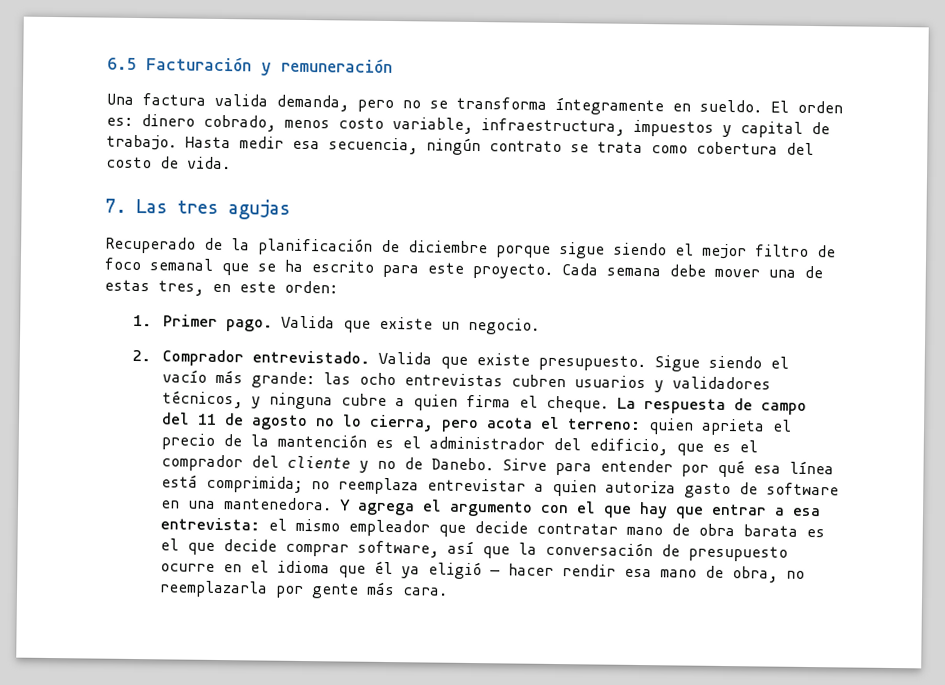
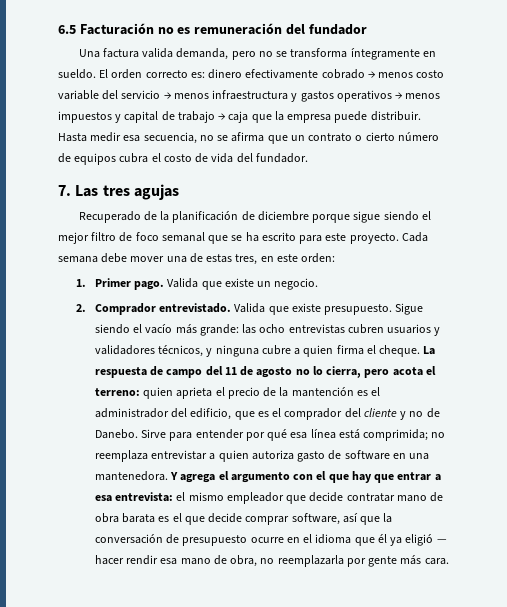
[261,62,272,76] y -> [157,27,191,34] no es
(393, 65) none -> [285,24,367,35] del fundador
(843, 107) none -> [145,70,188,78] correcto
[203,114,830,138] [106,134,814,156] [106,156,231,170] cobrado, menos costo variable, infraestructura, impuestos y capital de trabajo. Hasta medir esa secuencia, ningún contrato se trata como cobertura del costo de vida. -> [245,69,445,79] [58,90,441,102] [58,111,421,123] [58,132,439,144] [58,153,308,165] efectivamente cobrado → menos costo variable del servicio → menos infraestructura y gastos operativos → menos impuestos y capital de trabajo → caja que la empresa puede distribuir. Hasta medir esa secuencia, no se afirma que un contrato o cierto número de equipos cubra el costo de vida del fundador.

